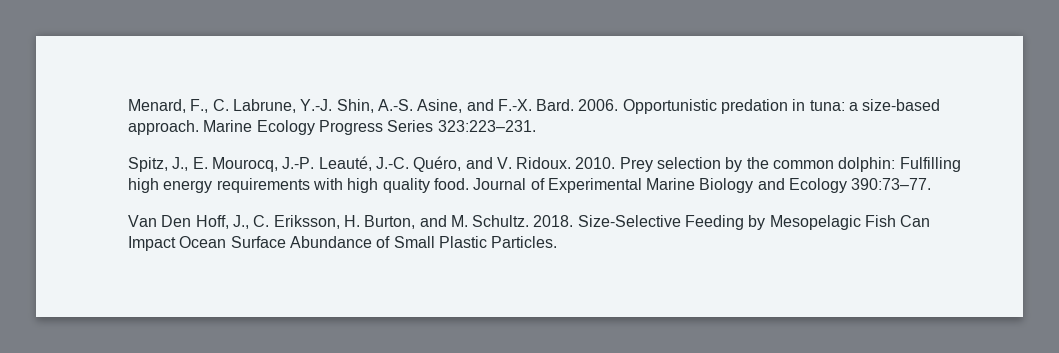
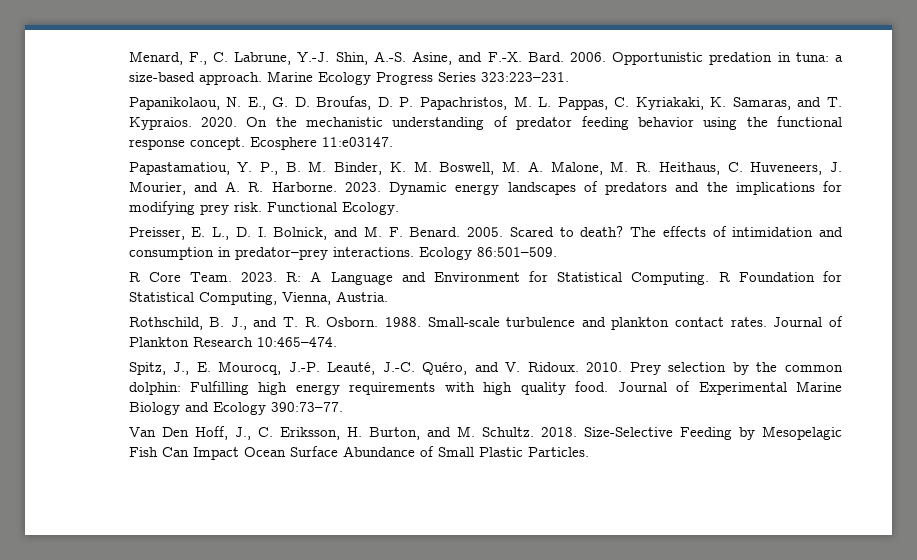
(536, 126) none -> [128,96,843,110] [128,116,842,130] [128,137,393,150] [128,161,842,175] [128,181,842,195] [128,201,399,215] [128,226,843,240] [128,247,557,260] [128,271,842,285] [128,291,388,305] [128,316,844,330] [128,337,337,347] // Papanikolaou, N. E., G. D. Broufas, D. P. Papachristos, M. L. Pappas, C. Kyriakaki, K. Samaras, and T. Kypraios. 2020. On the mechanistic understanding of predator feeding behavior using the functional response concept. Ecosphere 11:e03147. // Papastamatiou, Y. P., B. M. Binder, K. M. Boswell, M. A. Malone, M. R. Heithaus, C. Huveneers, J. Mourier, and A. R. Harborne. 2023. Dynamic energy landscapes of predators and the implications for modifying prey risk. Functional Ecology. // Preisser, E. L., D. I. Bolnick, and M. F. Benard. 2005. Scared to death? The effects of intimidation and consumption in predator–prey interactions. Ecology 86:501–509. // R Core Team. 2023. R: A Language and Environment for Statistical Computing. R Foundation for Statistical Computing, Vienna, Austria. // Rothschild, B. J., and T. R. Osborn. 1988. Small-scale turbulence and plankton contact rates. Journal of Plankton Research 10:465–474.

